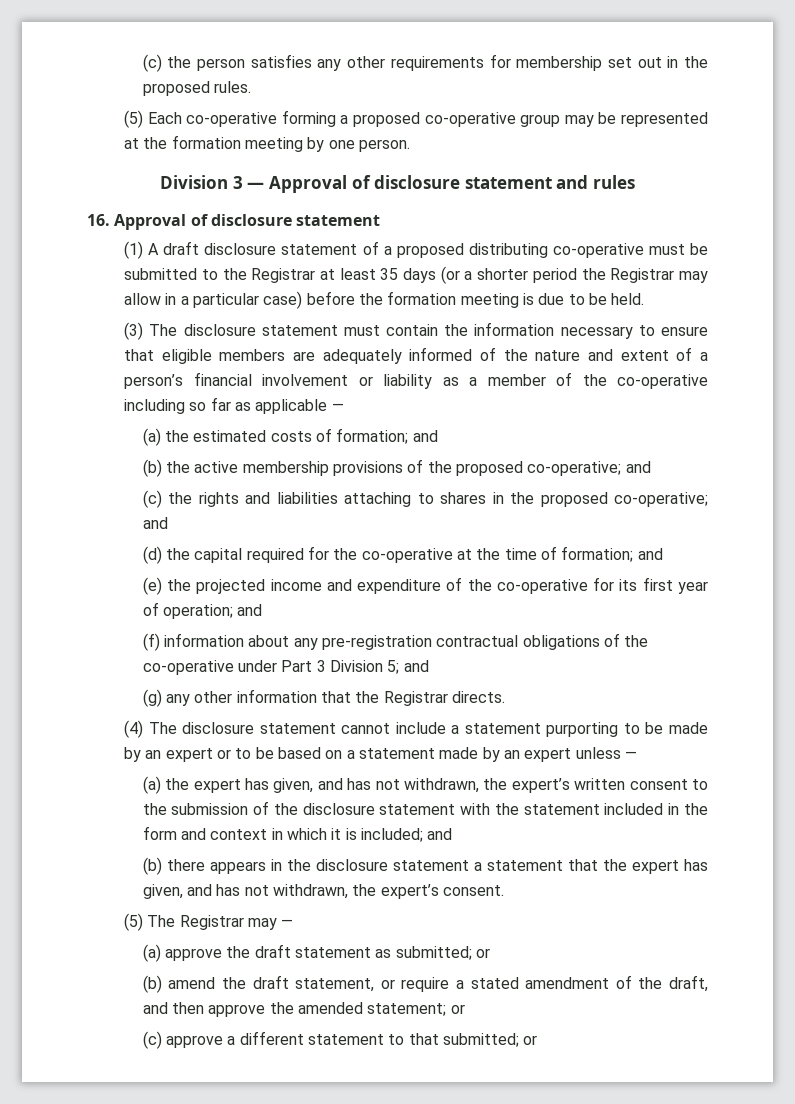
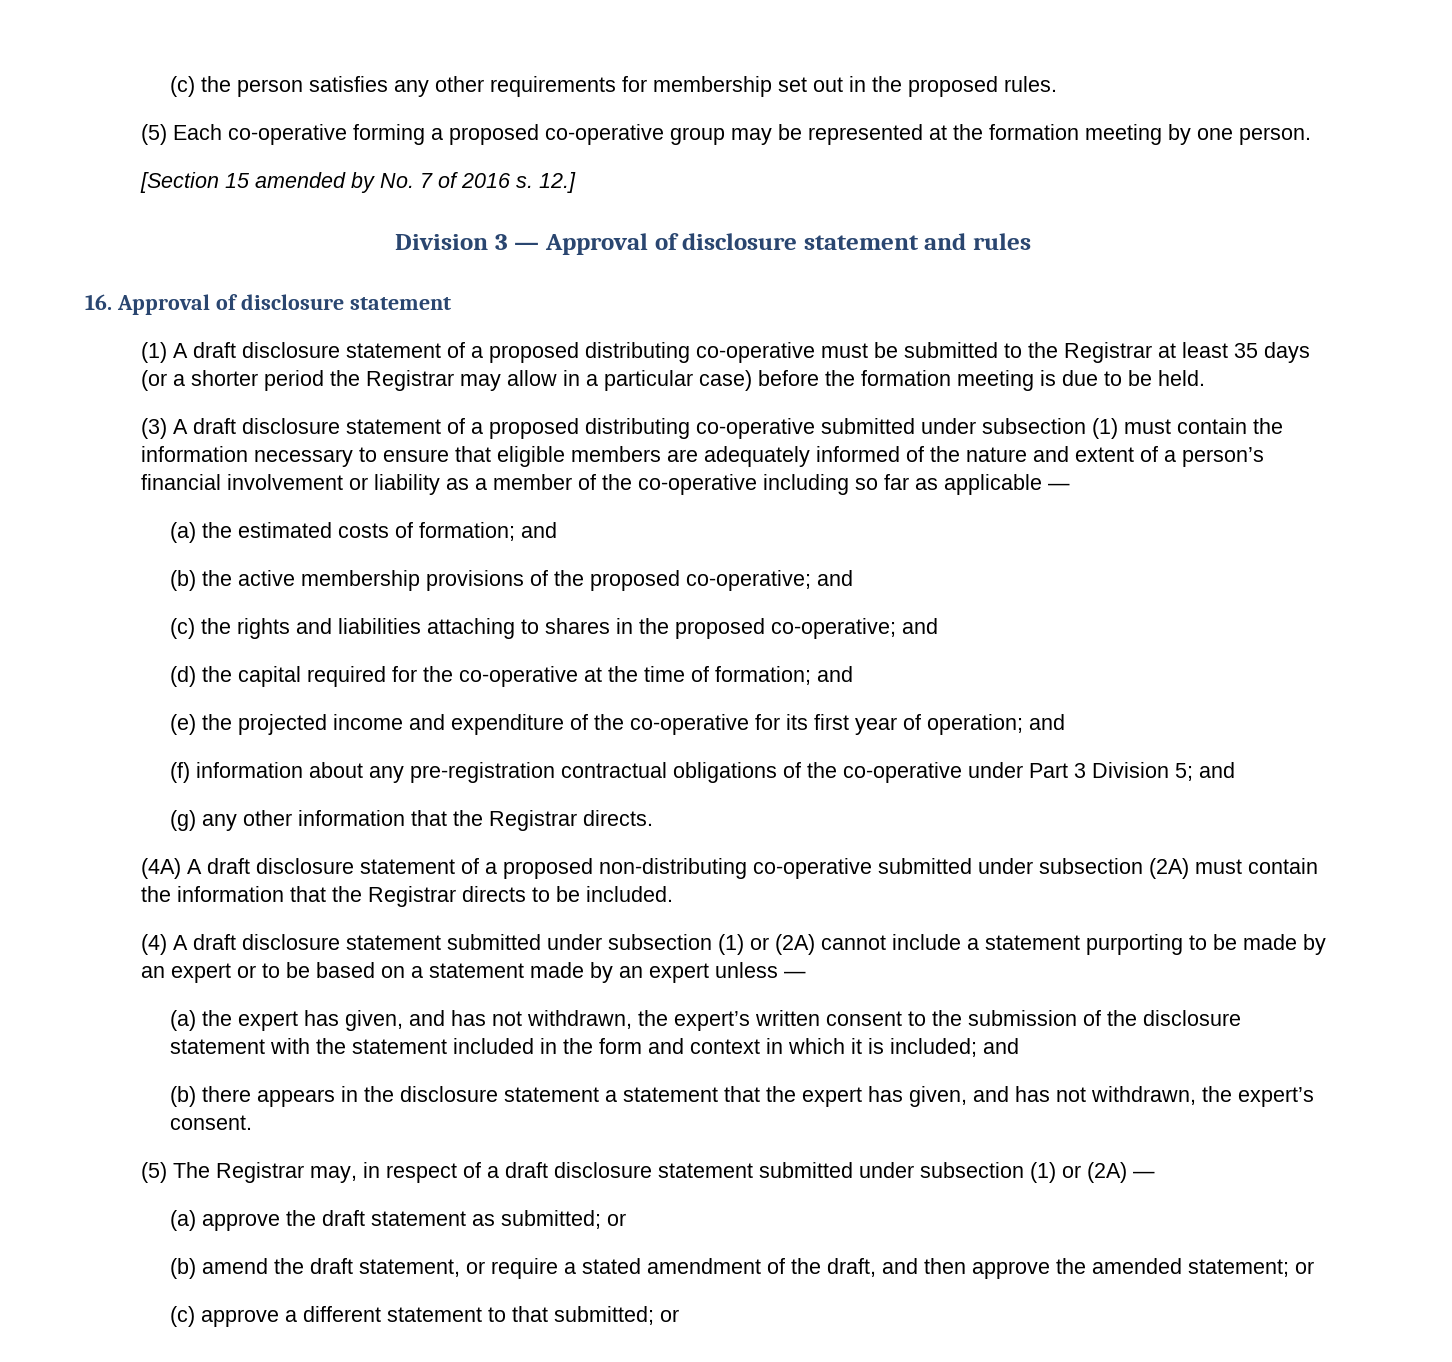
(411, 145) none -> [140,172,577,193] // [Section 15 amended by No. 7 of 2016 s. 12.]
[149,324,338,336] The disclosure statement -> [173,418,1119,439] A draft disclosure statement of a proposed distributing co-operative submitted under subsection (1)
[124,720,336,738] (4) The disclosure statement -> [141,858,1319,879] [141,886,674,907] [141,934,816,955] (4A) A draft disclosure statement of a proposed non-distributing co-operative submitted under subsection (2A) must contain the information that the Registrar directs to be included. // (4) A draft disclosure statement submitted under subsection (1) or (2A)
[248,918,278,930] may -> [310,1162,1128,1183] may, in respect of a draft disclosure statement submitted under subsection (1) or (2A)

